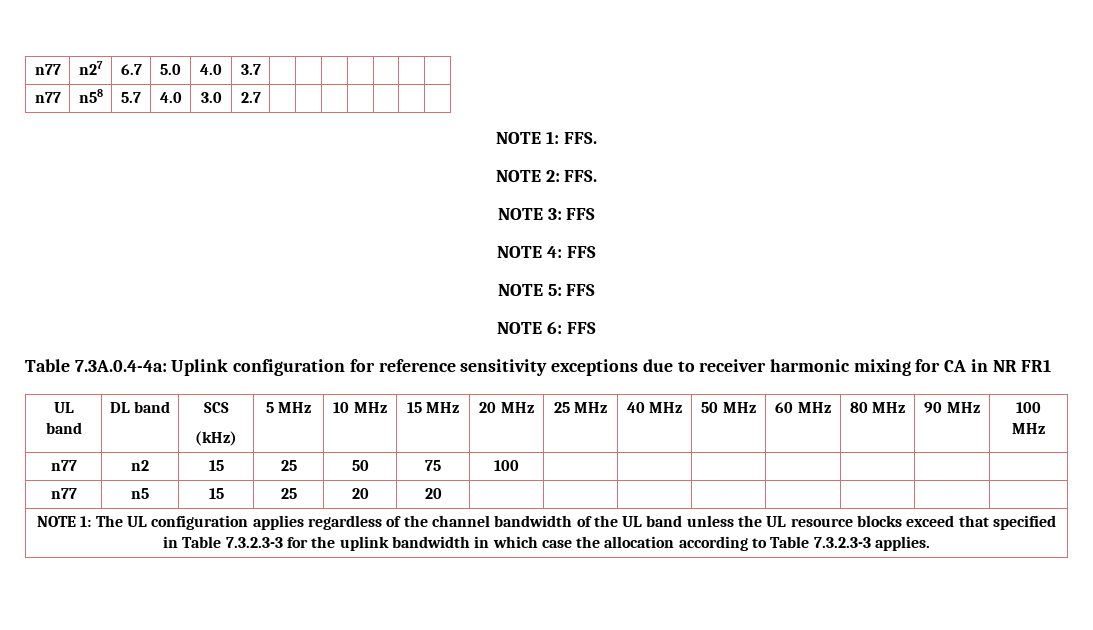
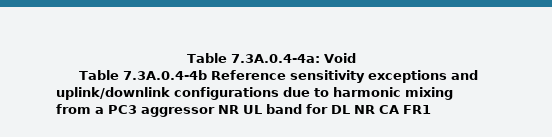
[34,64,61,75] [79,61,103,75] [120,64,142,75] [160,64,181,75] [200,64,222,75] [240,64,261,75] [34,92,61,103] [78,89,103,103] [121,92,141,103] [159,92,182,103] [200,92,222,103] [240,92,261,103] [496,131,597,144] [495,170,598,182] [497,208,596,220] [497,246,596,258] [497,284,596,296] [497,321,596,334] [25,359,639,376] n77 | n27 | 6.7 | 5.0 | 4.0 | 3.7 | | | | | | | // n77 | n58 | 5.7 | 4.0 | 3.0 | 2.7 | | | | | | | // NOTE 1: FFS. // NOTE 2: FFS. // NOTE 3: FFS // NOTE 4: FFS // NOTE 5: FFS // NOTE 6: FFS // Table 7.3A.0.4-4a: Uplink configuration for reference sensitivity exceptions -> [187,53,356,63] [78,70,478,83] [56,87,279,100] Table 7.3A.0.4-4a: Void // Table 7.3A.0.4-4b Reference sensitivity exceptions and uplink/downlink configurations
[699,359,767,372] receiver -> (329, 92) none
[915,359,1052,372] [53,402,74,413] [45,422,82,434] [109,401,171,413] [203,402,229,413] [195,431,237,446] [265,402,312,413] [333,402,387,413] [406,402,460,413] [479,402,534,413] [553,402,608,413] [626,402,683,413] [701,402,756,413] [775,402,831,413] [849,402,906,413] [924,402,980,413] [1016,402,1041,413] [1012,423,1045,434] [50,460,77,471] [131,460,149,471] [208,460,224,471] [280,460,297,471] [351,460,369,471] [425,460,441,471] [494,460,519,471] [50,488,77,499] [131,488,149,499] [208,488,224,499] [280,488,297,499] [351,488,369,499] [424,488,442,499] [36,515,1057,530] [162,536,931,551] for CA in NR FR1 // UL band | DL band | SCS // (kHz) | 5 MHz | 10 MHz | 15 MHz | 20 MHz | 25 MHz | 40 MHz | 50 MHz | 60 MHz | 80 MHz | 90 MHz | 100 MHz // n77 | n2 | 15 | 25 | 50 | 75 | 100 | | | | | | | // n77 | n5 | 15 | 25 | 20 | 20 | | | | | | | | // NOTE 1: The UL configuration applies regardless of the channel bandwidth of the UL band unless the UL resource blocks exceed that specified in Table 7.3.2.3-3 for the uplink bandwidth in which case the allocation according to Table 7.3.2.3-3 applies. -> [56,104,431,117] from a PC3 aggressor NR UL band for DL NR CA FR1

